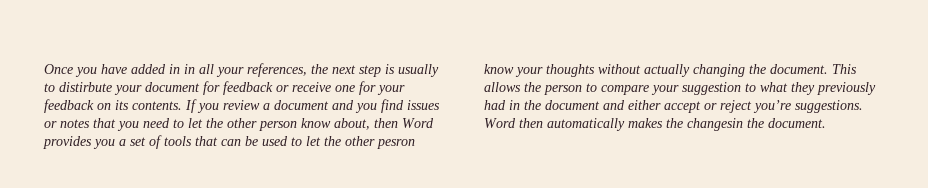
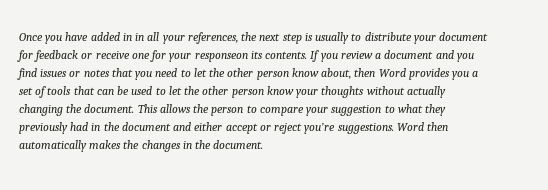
[59,82,112,92] distirbute -> [364,32,412,41] distribute
[44,99,111,113] feedback on -> [194,53,248,62] responseon
[377,139,415,149] pesron -> [231,89,264,98] person
[687,118,743,131] changesin -> [141,140,192,152] changes in

